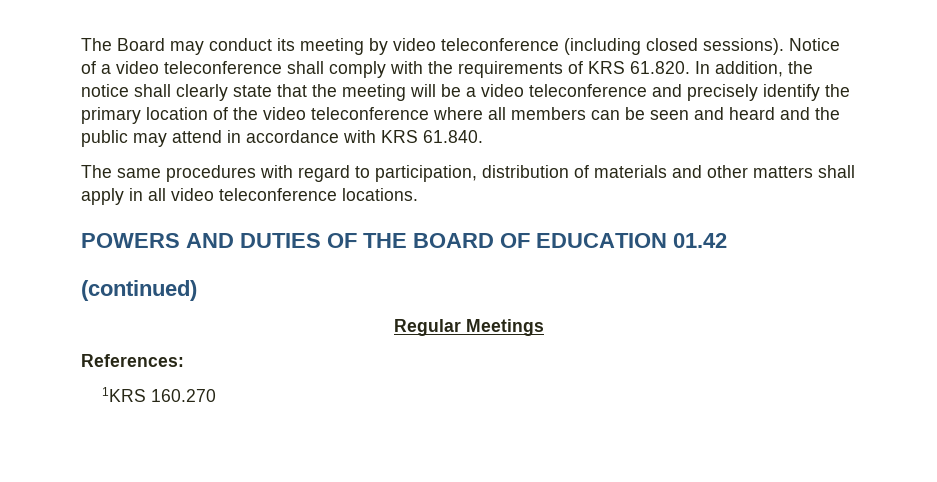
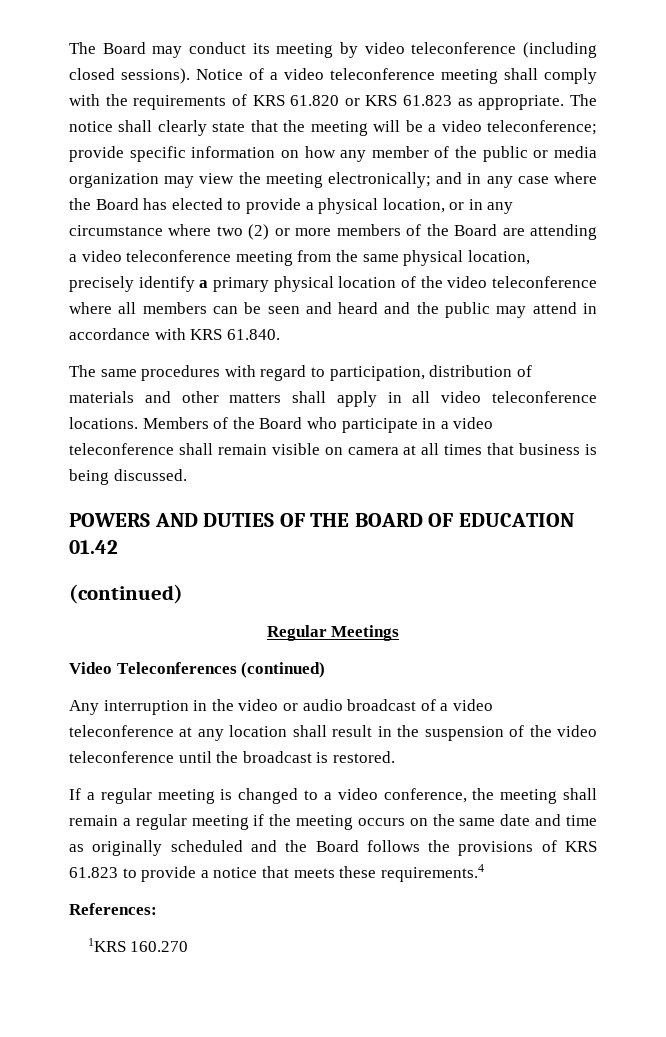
(282, 67) none -> [441,69,498,84] meeting
[630,61,813,77] 61.820. In addition, the -> [290,94,597,110] 61.820 or KRS 61.823 as appropriate. The
[529,84,850,101] [81,107,141,124] teleconference and precisely identify the primary -> [486,120,597,135] [69,146,597,162] [69,172,597,188] [69,198,514,214] [69,224,597,240] [69,250,530,266] [69,276,334,292] teleconference; provide specific information on how any member of the public or media organization may view the meeting electronically; and in any case where the Board has elected to provide a physical location, or in any circumstance where two (2) or more members of the Board are attending a video teleconference meeting from the same physical location, precisely identify a primary physical
(418, 194) none -> [142,417,494,433] [69,443,598,455] [69,469,187,485] Members of the Board who participate in a video teleconference shall remain visible on camera at all times that business is being discussed.
(544, 327) none -> [69,662,326,678] [69,699,493,715] [69,725,597,741] [69,751,395,763] [69,788,597,804] [69,814,598,830] [69,840,597,856] [69,864,484,882] // Video Teleconferences (continued) // Any interruption in the video or audio broadcast of a video teleconference at any location shall result in the suspension of the video teleconference until the broadcast is restored. // If a regular meeting is changed to a video conference, the meeting shall remain a regular meeting if the meeting occurs on the same date and time as originally scheduled and the Board follows the provisions of KRS 61.823 to provide a notice that meets these requirements.4

